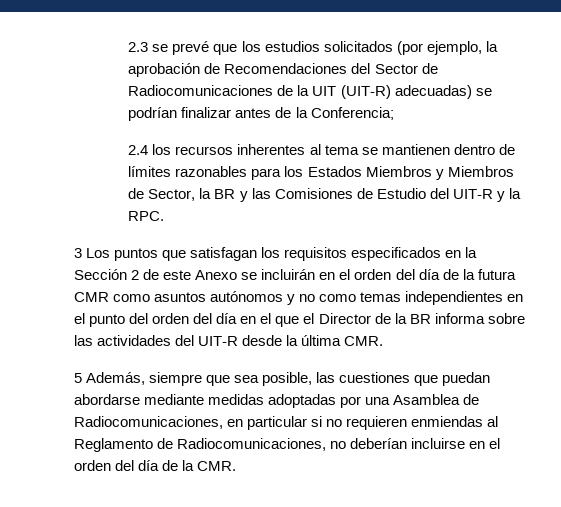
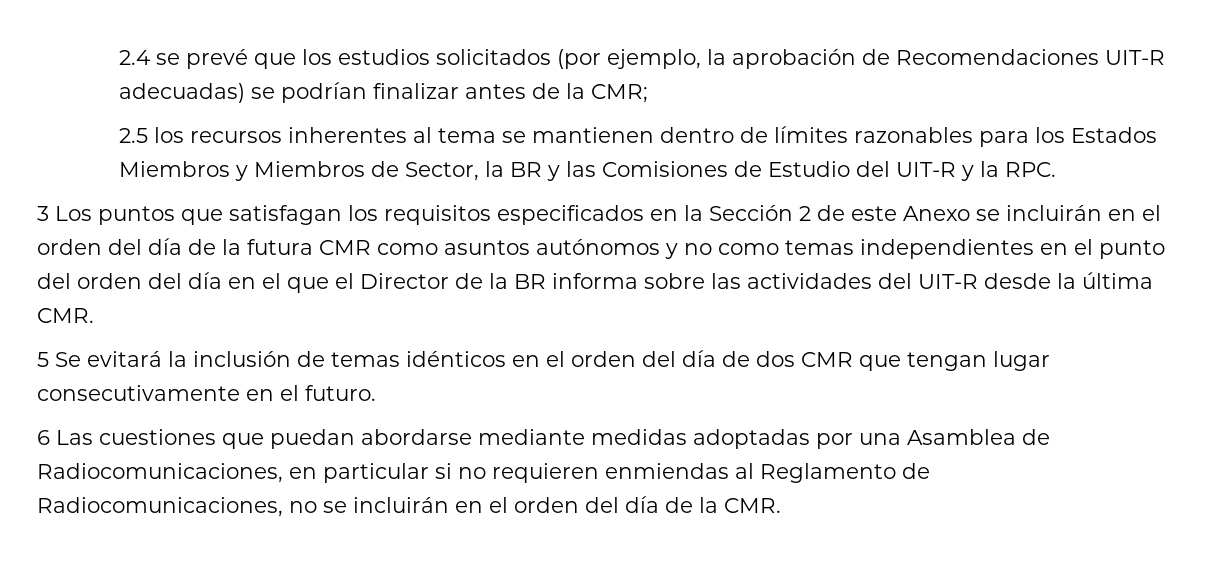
[128,42,149,52] 2.3 -> [119,50,151,65] 2.4
[351,63,438,74] [128,85,391,99] del Sector de Radiocomunicaciones de la UIT (UIT-R) -> [1105,50,1166,65] UIT-R
[310,107,394,120] [128,145,149,155] Conferencia; // 2.4 -> [591,84,649,103] [119,128,149,143] CMR; // 2.5
[86,372,336,386] Además, siempre que sea posible, las -> [55,350,1050,371] [37,385,376,401] [37,430,93,445] Se evitará la inclusión de temas idénticos en el orden del día de dos CMR que tengan lugar consecutivamente en el futuro. // 6 Las
[350,438,466,449] deberían incluirse -> [323,497,449,513] se incluirán

